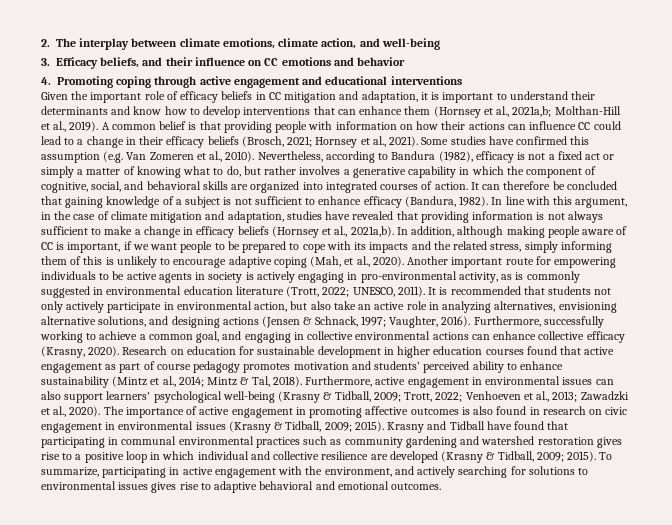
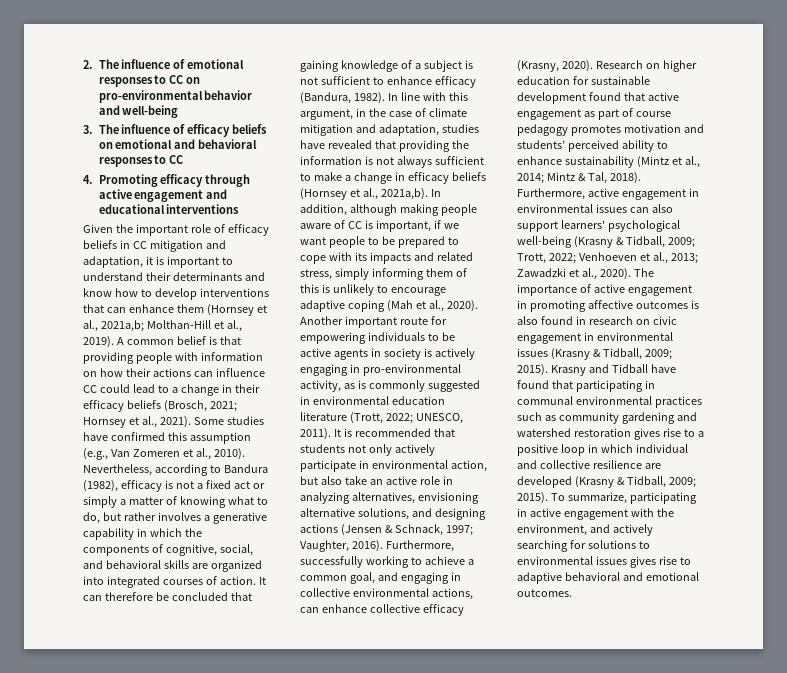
[79,38,440,50] [41,57,406,69] interplay between climate emotions, climate action, and well-being // 3. Efficacy beliefs, and their influence on CC emotions and behavior -> [121,59,245,69] [98,75,201,87] [98,90,253,103] [98,105,179,118] [83,124,268,137] [98,139,258,149] [98,155,184,167] influence of emotional responses to CC on pro-environmental behavior and well-being // 3. The influence of efficacy beliefs on emotional and behavioral responses to CC
[116,76,152,88] coping -> [160,174,204,187] efficacy
[103,151,124,163] (e.g. -> [83,448,108,460] (e.g.,
[526,168,583,178] component -> [83,545,149,556] components
(469, 217) none -> [451,140,469,149] the
[433,241,451,250] the -> (434, 256) none
[310,256,342,267] (Mah, -> [386,300,413,312] (Mah
[432,332,469,340] actions -> [431,588,473,600] actions,
(184, 352) none -> [662,60,697,72] higher
[383,346,524,358] in higher education courses -> (586, 98) none

